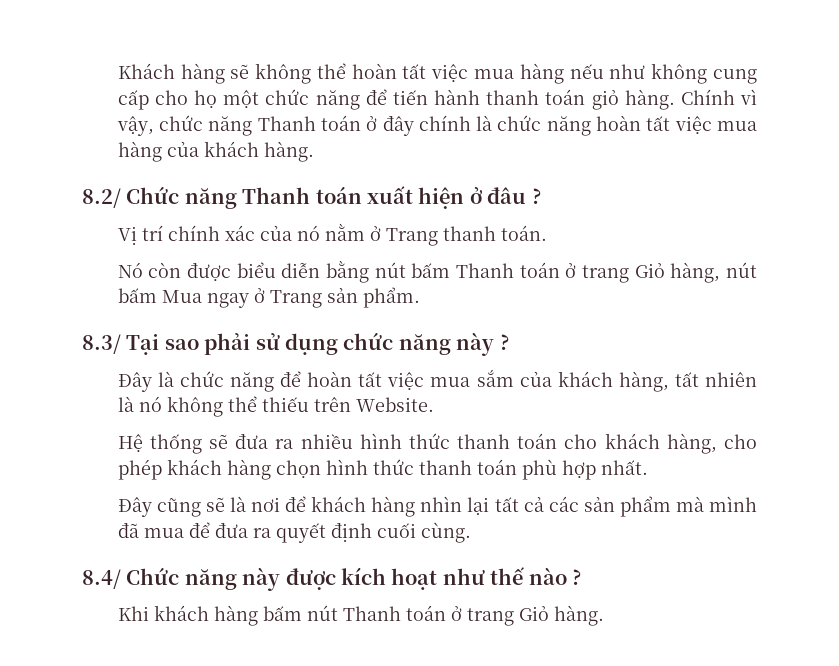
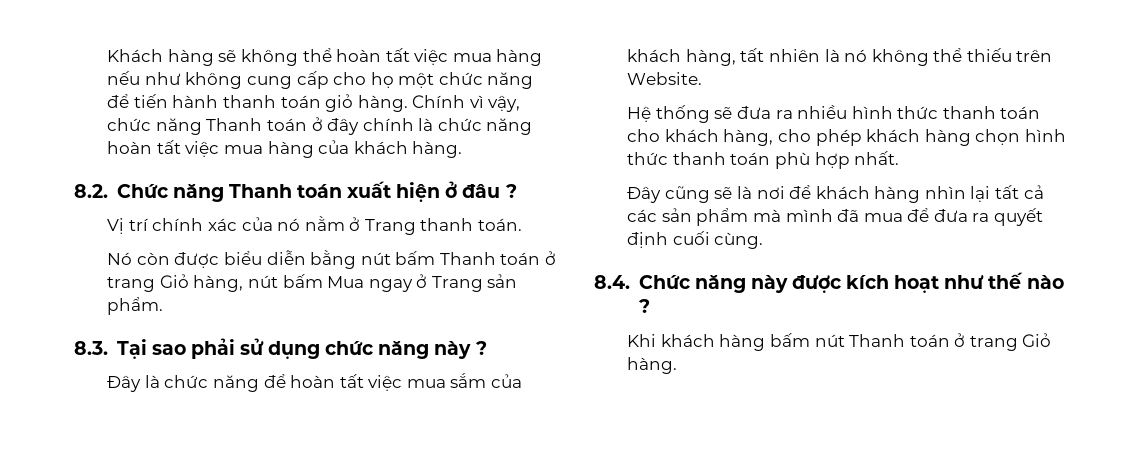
[82,188,121,208] 8.2/ -> [74,184,108,198] 8.2.
[82,334,121,354] 8.3/ -> [74,341,108,355] 8.3.
[82,569,121,589] 8.4/ -> [594,275,630,289] 8.4.

